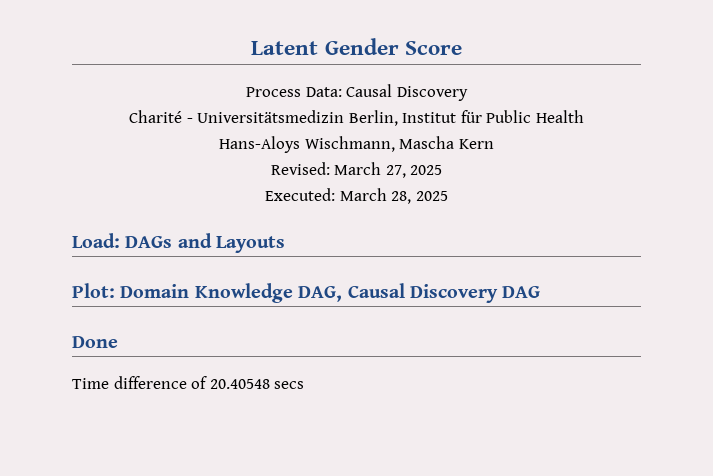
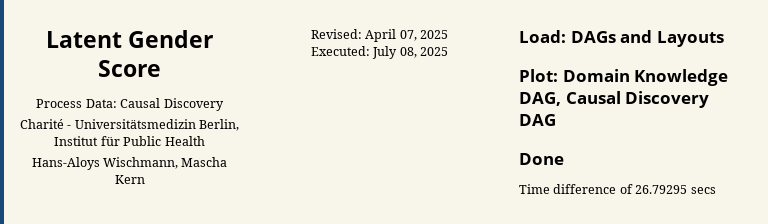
[334,162,406,178] March 27, -> [365,29,417,42] April 07,
[339,188,412,204] March 28, -> [372,46,417,59] July 08,
[209,379,270,389] 20.40548 -> [635,185,688,194] 26.79295

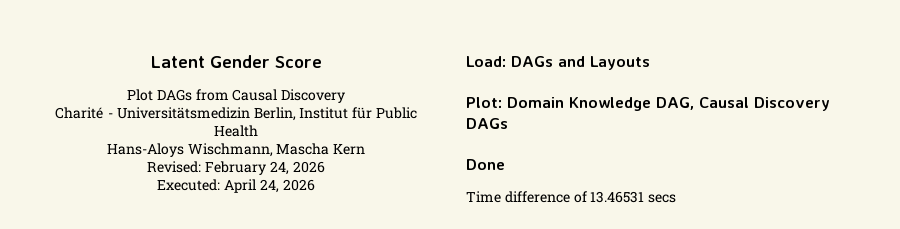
[36,99,117,108] Process Data: -> [126,89,229,101] Plot DAGs from
[365,29,449,42] [310,46,449,59] April 07, 2025 // Executed: July 08, 2025 -> [205,161,325,175] [157,179,315,193] February 24, 2026 // Executed: April 24, 2026
[519,114,556,126] DAG -> [466,118,508,129] DAGs
[635,185,688,194] 26.79295 -> [590,191,645,203] 13.46531

